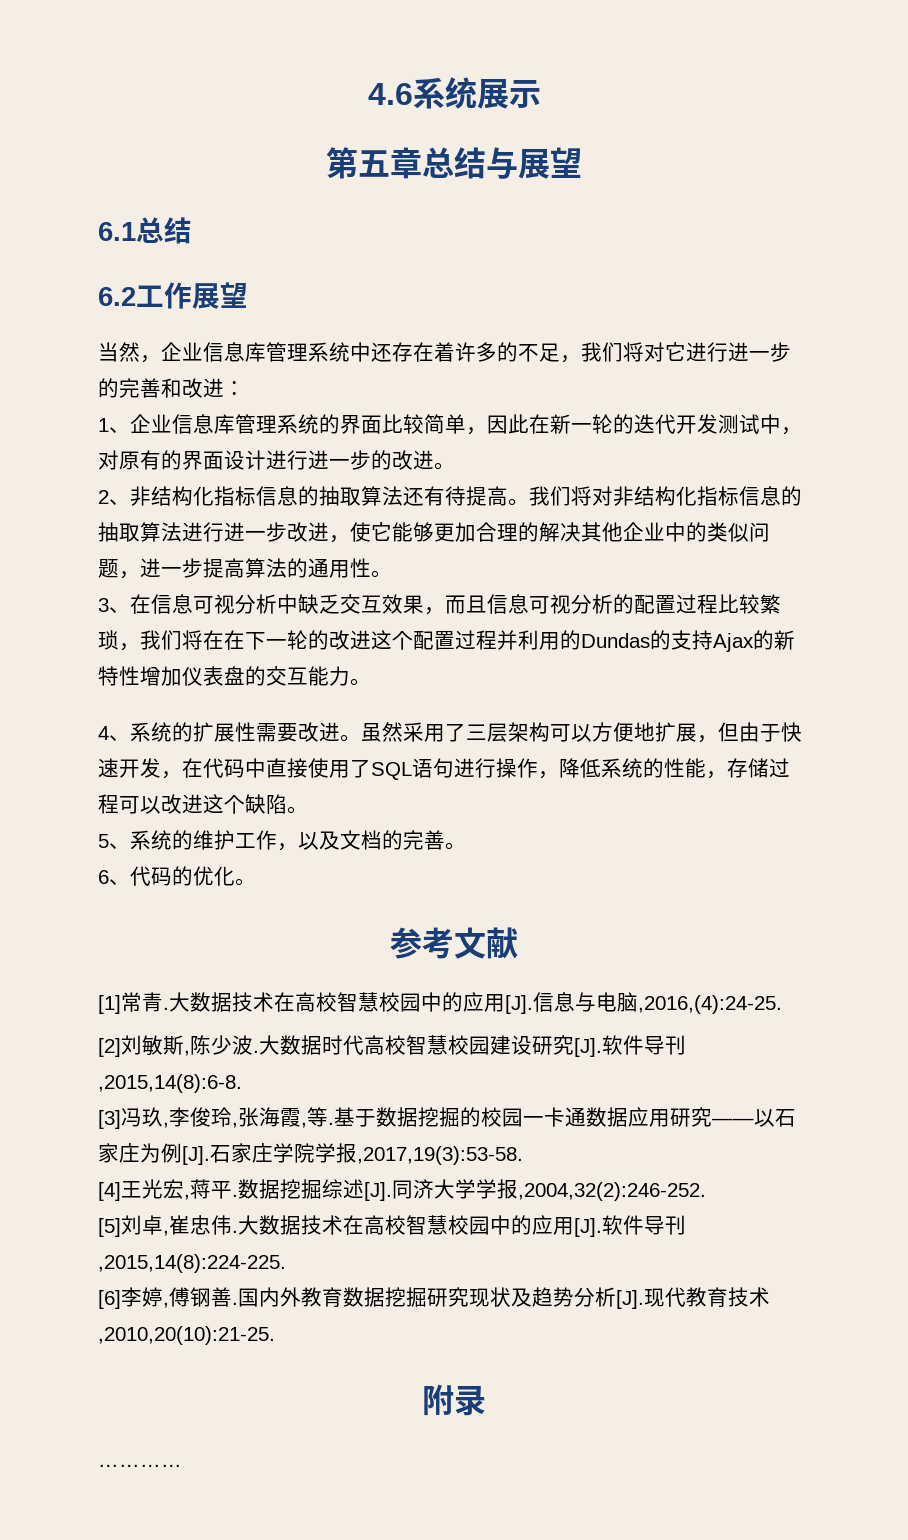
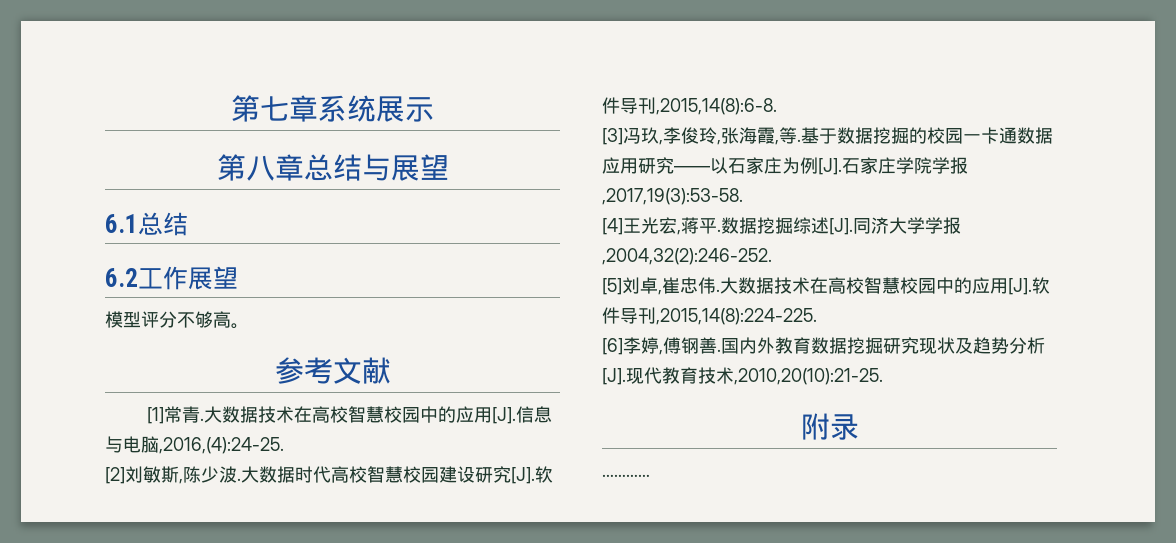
[367,83,413,105] 4.6 -> [231,95,318,122] 第七章
[358,150,390,177] 五 -> [245,155,275,181] 八
[98,342,791,363] [98,378,245,398] [98,414,802,435] [98,450,455,470] [98,486,802,506] [98,522,770,543] [98,558,392,579] [98,594,781,615] [98,630,795,652] [98,666,371,686] [98,722,802,743] [98,758,790,780] [98,794,308,814] [98,830,466,851] [98,866,235,886] 当然，企业信息库管理系统中还存在着许多的不足，我们将对它进行进一步的完善和改进： // 1、企业信息库管理系统的界面比较简单，因此在新一轮的迭代开发测试中，对原有的界面设计进行进一步的改进。 // 2、非结构化指标信息的抽取算法还有待提高。我们将对非结构化指标信息的抽取算法进行进一步改进，使它能够更加合理的解决其他企业中的类似问题，进一步提高算法的通用性。 // 3、在信息可视分析中缺乏交互效果，而且信息可视分析的配置过程比较繁琐，我们将在在下一轮的改进这个配置过程并利用的Dundas的支持Ajax的新特性增加仪表盘的交互能力。 // 4、系统的扩展性需要改进。虽然采用了三层架构可以方便地扩展，但由于快速开发，在代码中直接使用了SQL语句进行操作，降低系统的性能，存储过程可以改进这个缺陷。 // 5、系统的维护工作，以及文档的完善。 // 6、代码的优化 -> [105,311,231,328] 模型评分不够高

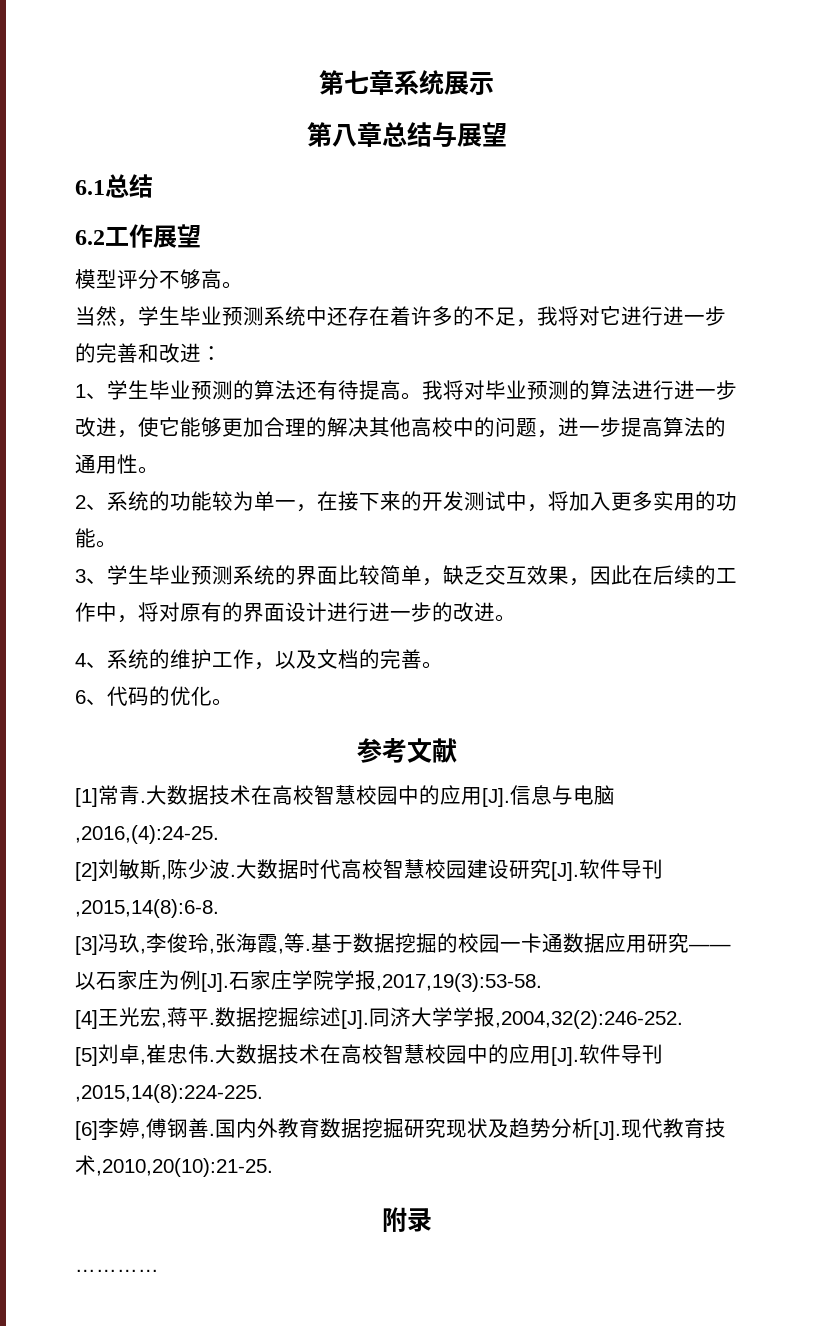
(249, 326) none -> [75,306,726,327] [75,343,222,363] [75,380,737,400] [75,417,726,438] [75,454,159,474] [75,491,737,512] [75,528,117,548] [75,565,737,586] [75,602,516,623] [75,649,443,670] [75,686,233,706] // 当然，学生毕业预测系统中还存在着许多的不足，我将对它进行进一步的完善和改进： // 1、学生毕业预测的算法还有待提高。我将对毕业预测的算法进行进一步改进，使它能够更加合理的解决其他高校中的问题，进一步提高算法的通用性。 // 2、系统的功能较为单一，在接下来的开发测试中，将加入更多实用的功能。 // 3、学生毕业预测系统的界面比较简单，缺乏交互效果，因此在后续的工作中，将对原有的界面设计进行进一步的改进。 // 4、系统的维护工作，以及文档的完善。 // 6、代码的优化。

